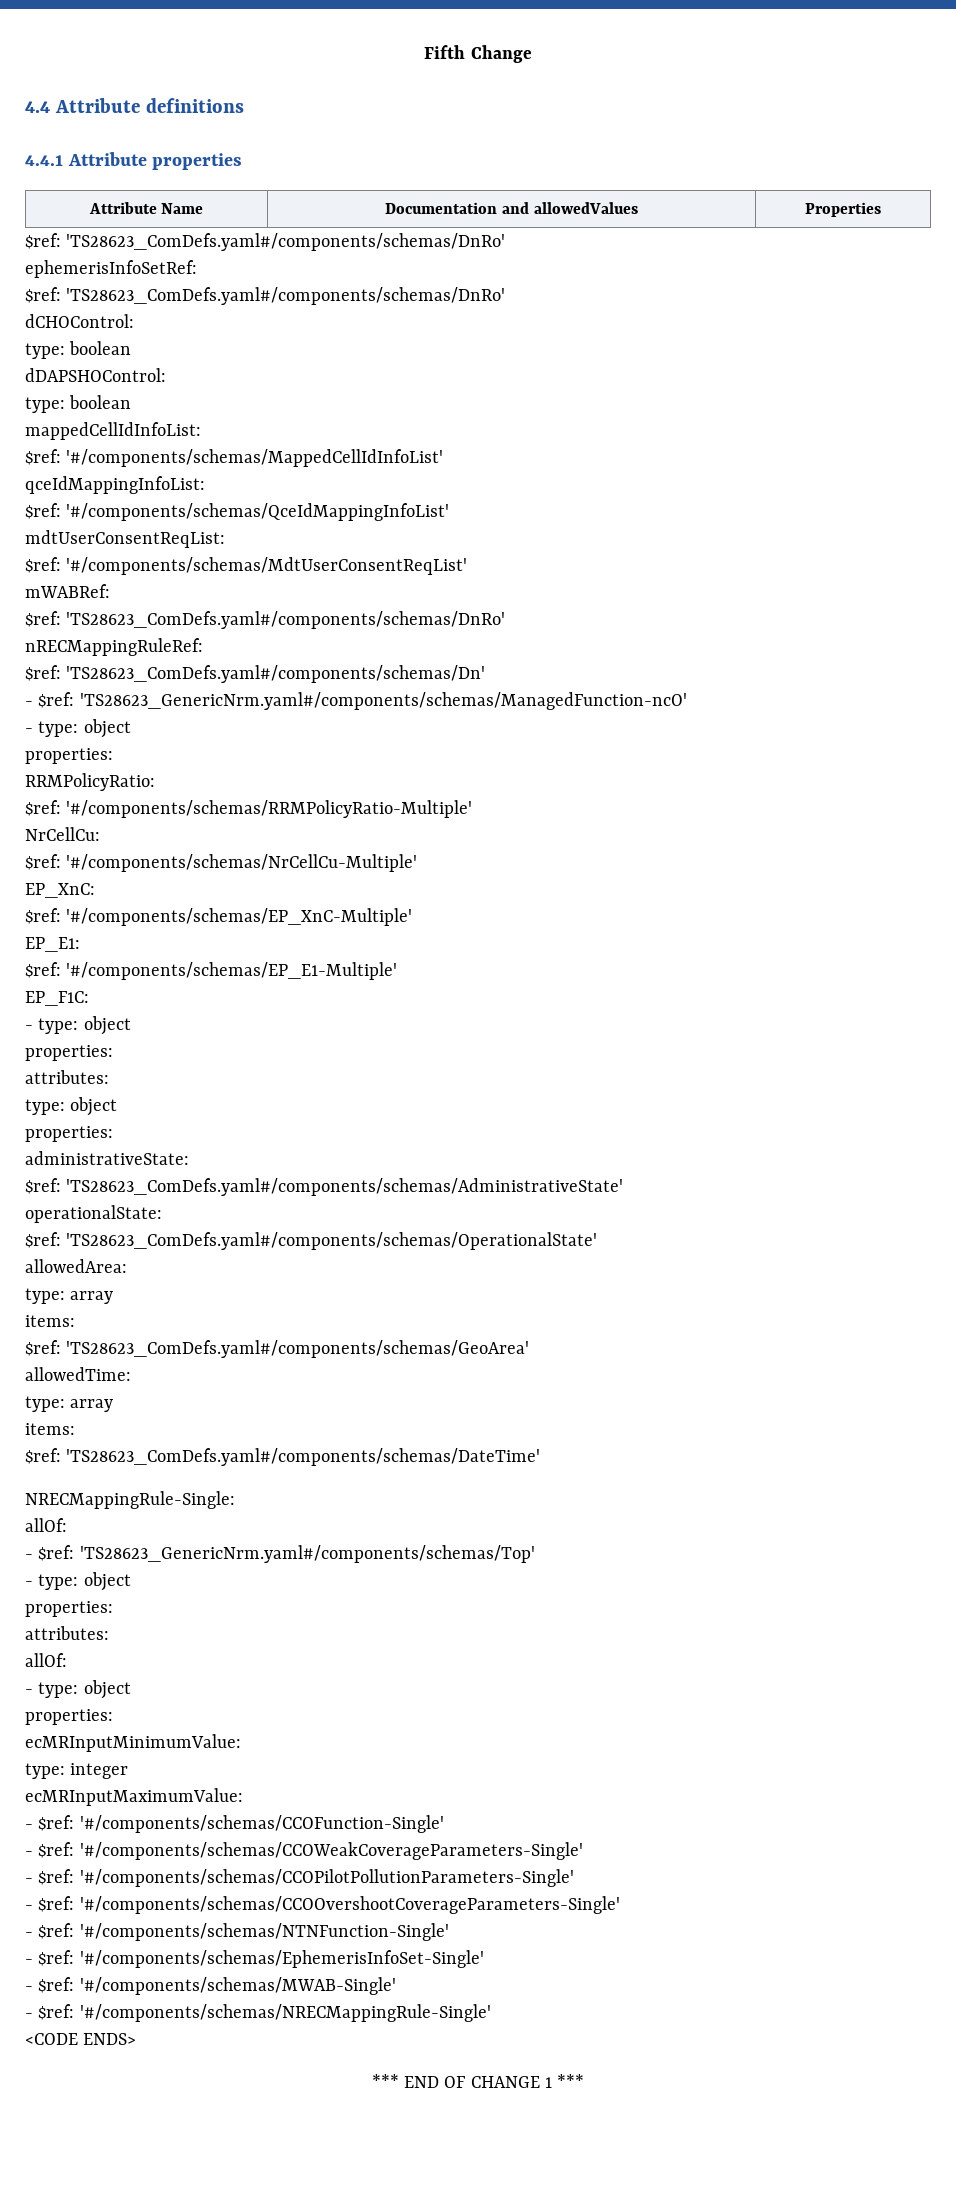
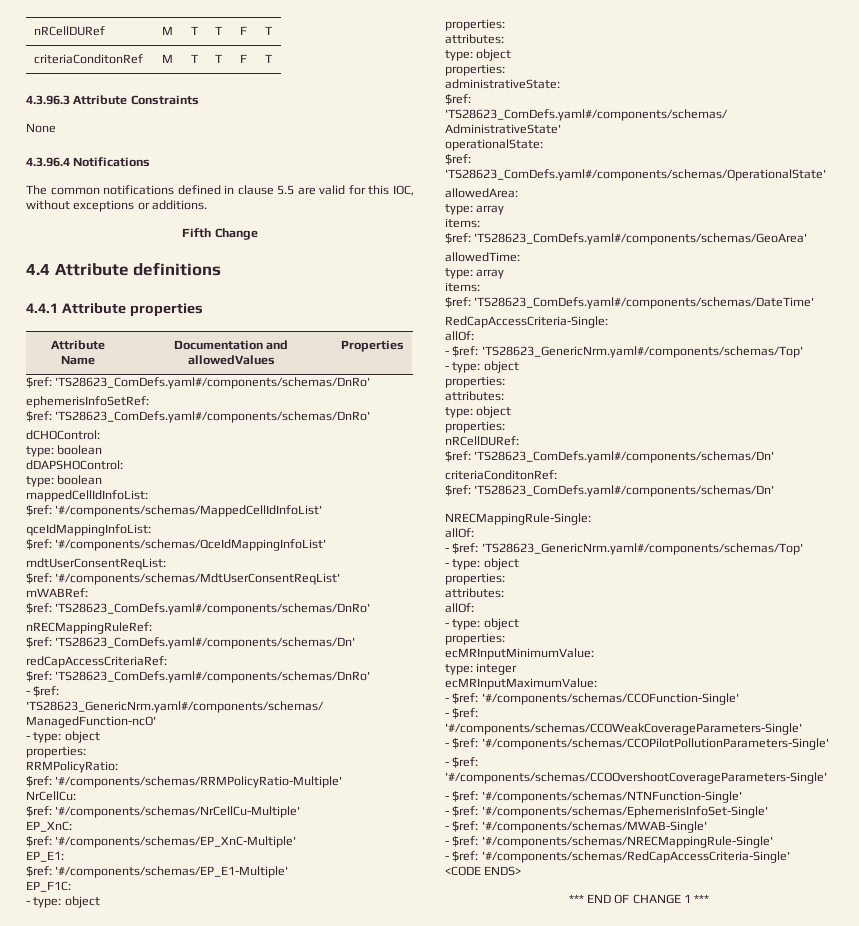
(424, 52) none -> [34,26,106,36] [161,26,173,35] [190,26,198,35] [215,26,222,35] [239,26,247,35] [264,26,272,35] [34,54,144,64] [161,54,173,63] [190,54,198,63] [215,54,222,63] [239,54,247,63] [264,54,272,63] [26,95,199,105] [26,123,56,133] [26,157,151,167] [26,185,415,196] [26,200,208,212] nRCellDURef | M | T | T | F | T // criteriaConditonRef | M | T | T | F | T // 4.3.96.3 Attribute Constraints // None // 4.3.96.4 Notifications // The common notifications defined in clause 5.5 are valid for this IOC, without exceptions or additions. //
(486, 674) none -> [26,656,167,668] [26,671,371,683] // redCapAccessCriteriaRef: // $ref: 'TS28623_ComDefs.yaml#/components/schemas/DnRo'
(541, 1457) none -> [445,316,608,328] [445,331,474,341] [445,346,803,358] [445,361,519,373] [445,376,505,388] [445,391,504,401] [445,406,512,418] [445,421,505,433] [445,436,519,446] [445,451,775,463] [445,470,557,480] [445,485,775,497] // RedCapAccessCriteria-Single: // allOf: // - $ref: 'TS28623_GenericNrm.yaml#/components/schemas/Top' // - type: object // properties: // attributes: // type: object // properties: // nRCellDURef: // $ref: 'TS28623_ComDefs.yaml#/components/schemas/Dn' // criteriaConditonRef: // $ref: 'TS28623_ComDefs.yaml#/components/schemas/Dn'
(491, 2013) none -> [445,851,790,863] // - $ref: '#/components/schemas/RedCapAccessCriteria-Single'

